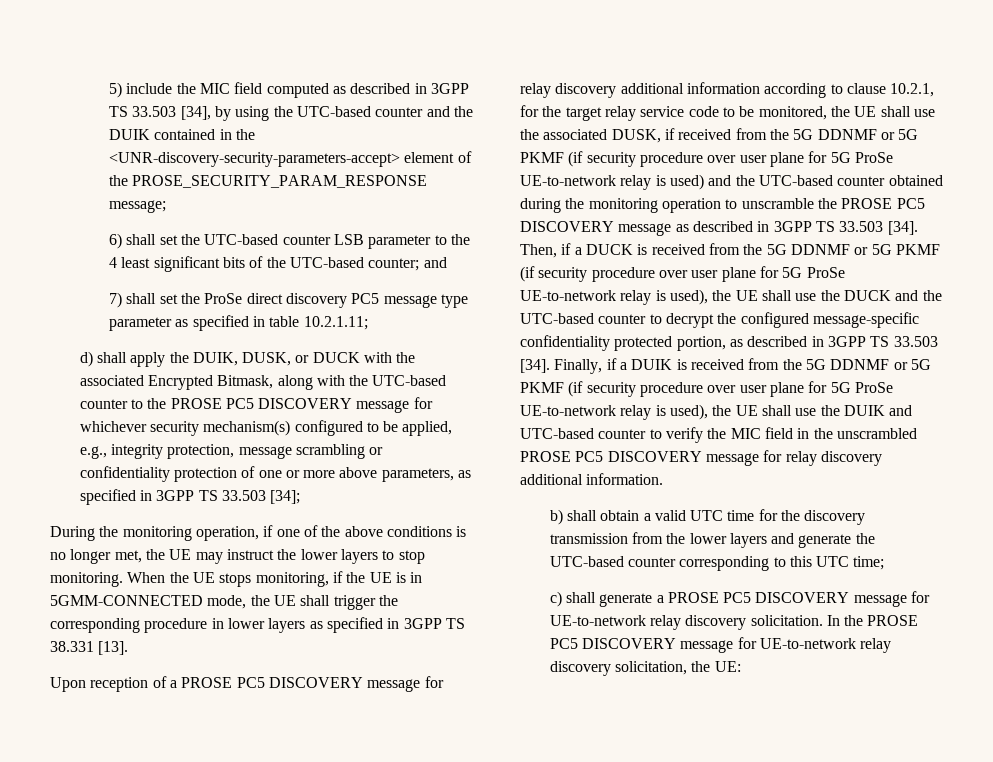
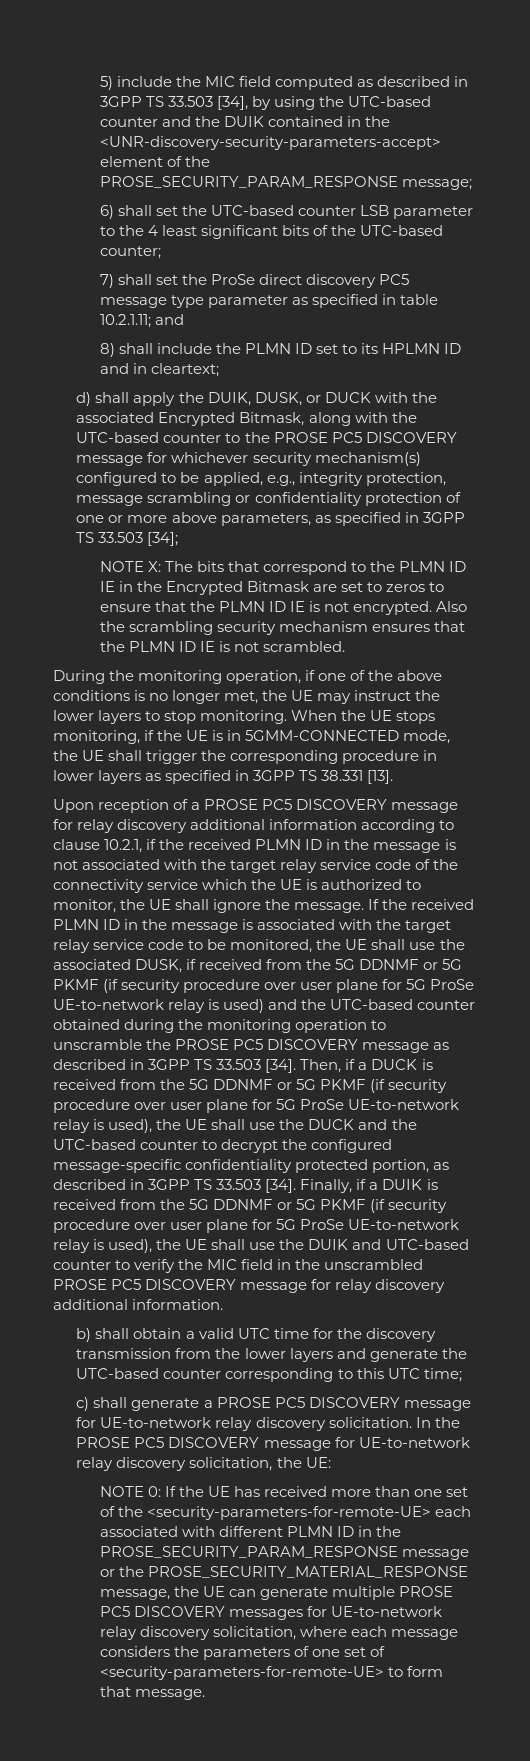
[423,257,447,268] and -> (161, 252) none
(368, 323) none -> [154,314,184,325] [99,343,462,357] [99,363,219,377] and // 8) shall include the PLMN ID set to its HPLMN ID and in cleartext;
(301, 497) none -> [99,561,467,575] [99,581,445,595] [99,601,468,615] [99,621,466,635] [99,641,346,652] // NOTE X: The bits that correspond to the PLMN ID IE in the Encrypted Bitmask are set to zeros to ensure that the PLMN ID IE is not encrypted. Also the scrambling security mechanism ensures that the PLMN ID IE is not scrambled.
[520,105,539,117] for -> [146,839,456,853] [53,859,459,873] [53,879,422,893] [53,899,475,913] [53,919,373,933] if the received PLMN ID in the message is not associated with the target relay service code of the connectivity service which the UE is authorized to monitor, the UE shall ignore the message. If the received PLMN ID in the message is associated with
(741, 666) none -> [99,1486,469,1497] [99,1506,471,1520] [99,1526,402,1537] [99,1546,469,1560] [99,1566,468,1578] [99,1586,454,1600] [99,1606,442,1620] [99,1626,459,1640] [99,1646,386,1660] [99,1666,443,1680] [99,1686,205,1700] // NOTE 0: If the UE has received more than one set of the <security-parameters-for-remote-UE> each associated with different PLMN ID in the PROSE_SECURITY_PARAM_RESPONSE message or the PROSE_SECURITY_MATERIAL_RESPONSE message, the UE can generate multiple PROSE PC5 DISCOVERY messages for UE-to-network relay discovery solicitation, where each message considers the parameters of one set of <security-parameters-for-remote-UE> to form that message.

